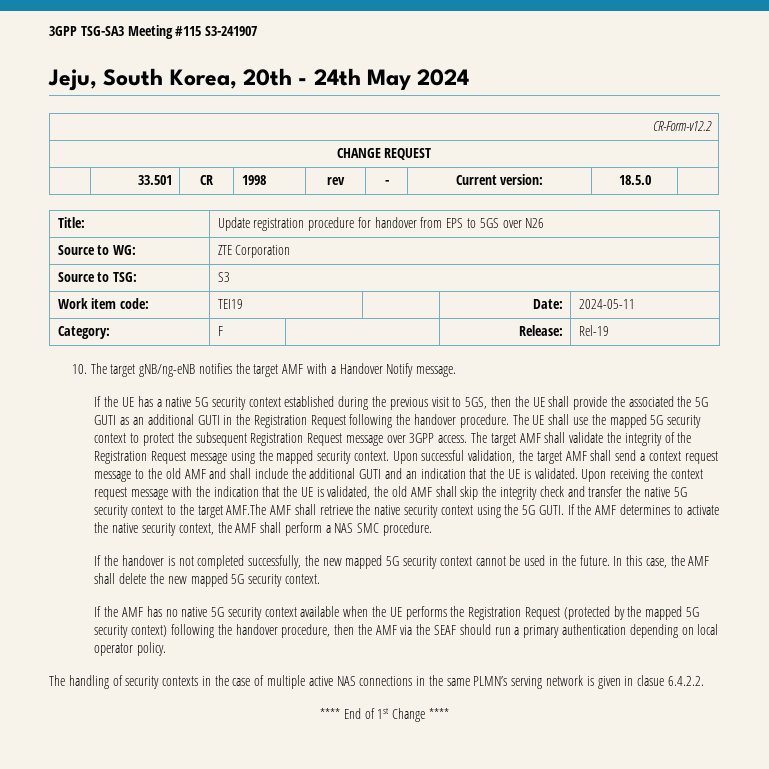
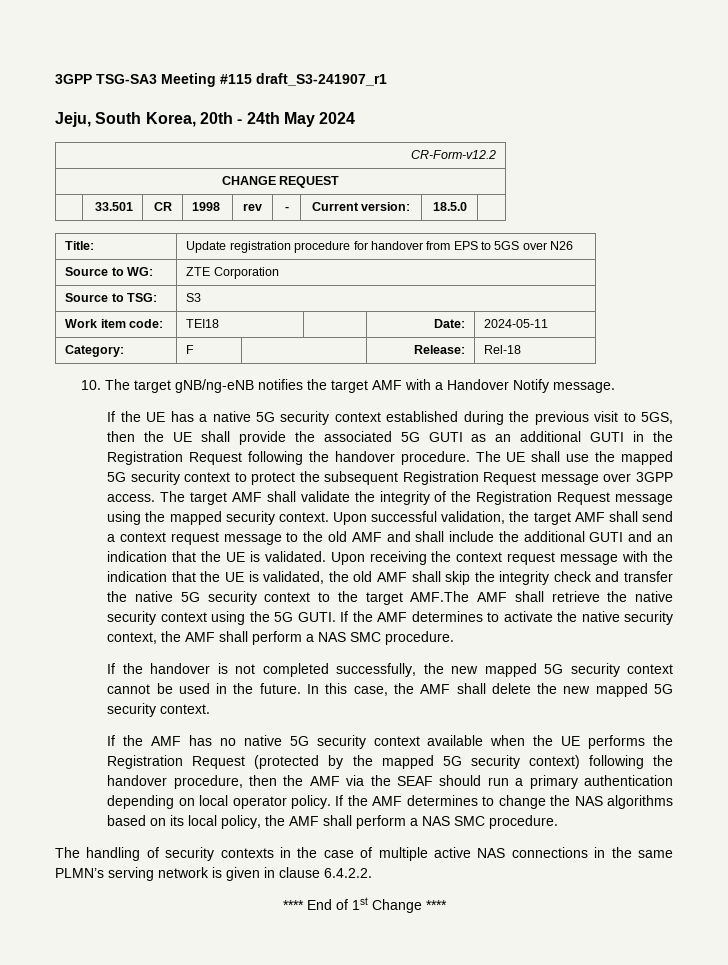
[205,26,258,36] S3-241907 -> [256,73,387,86] draft_S3-241907_r1
[217,299,243,309] TEI19 -> [186,319,220,328] TEI18
[578,325,609,336] Rel-19 -> [484,345,522,354] Rel-18
[677,396,692,407] the -> (392, 436) none
(167, 649) none -> [335,795,673,809] [107,815,559,829] If the AMF determines to change the NAS algorithms based on its local policy, the AMF shall perform a NAS SMC procedure.
[637,675,665,686] clasue -> [279,867,320,878] clause

